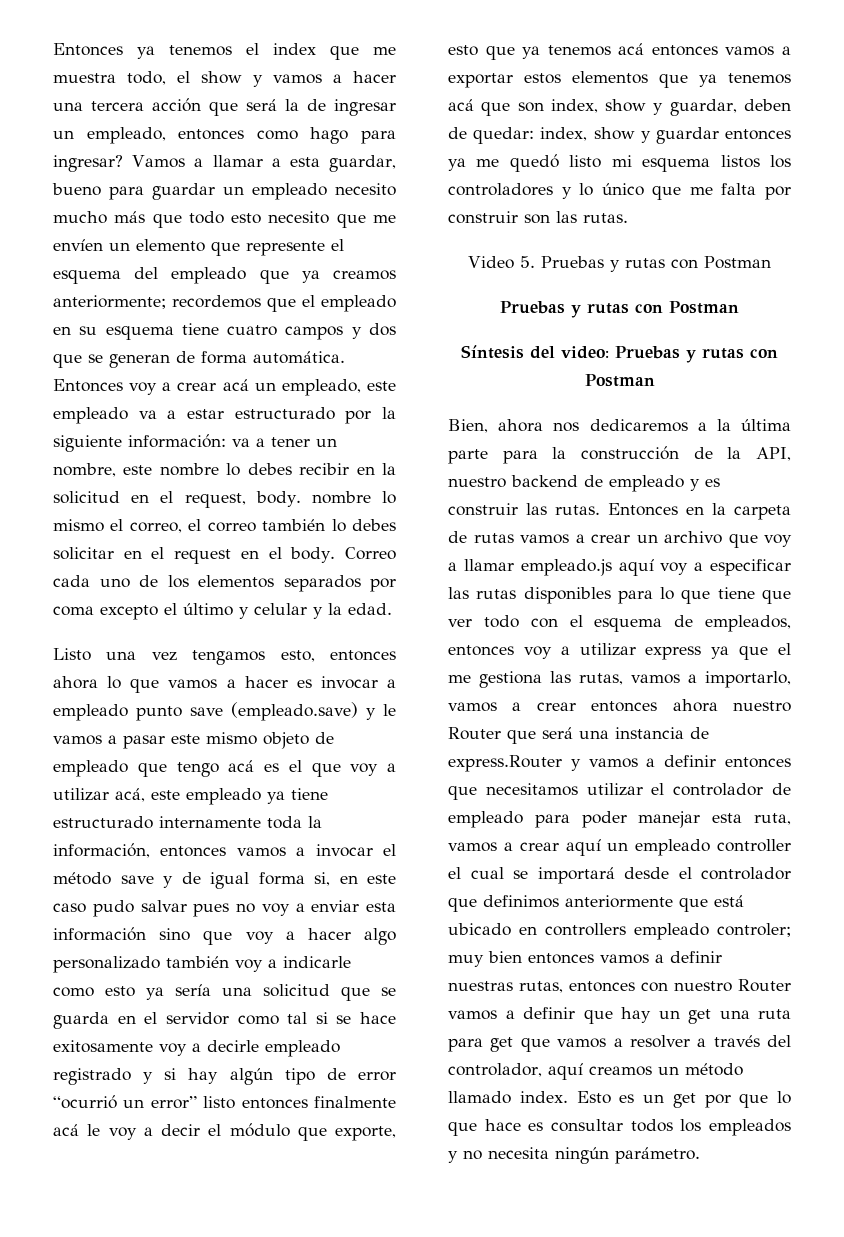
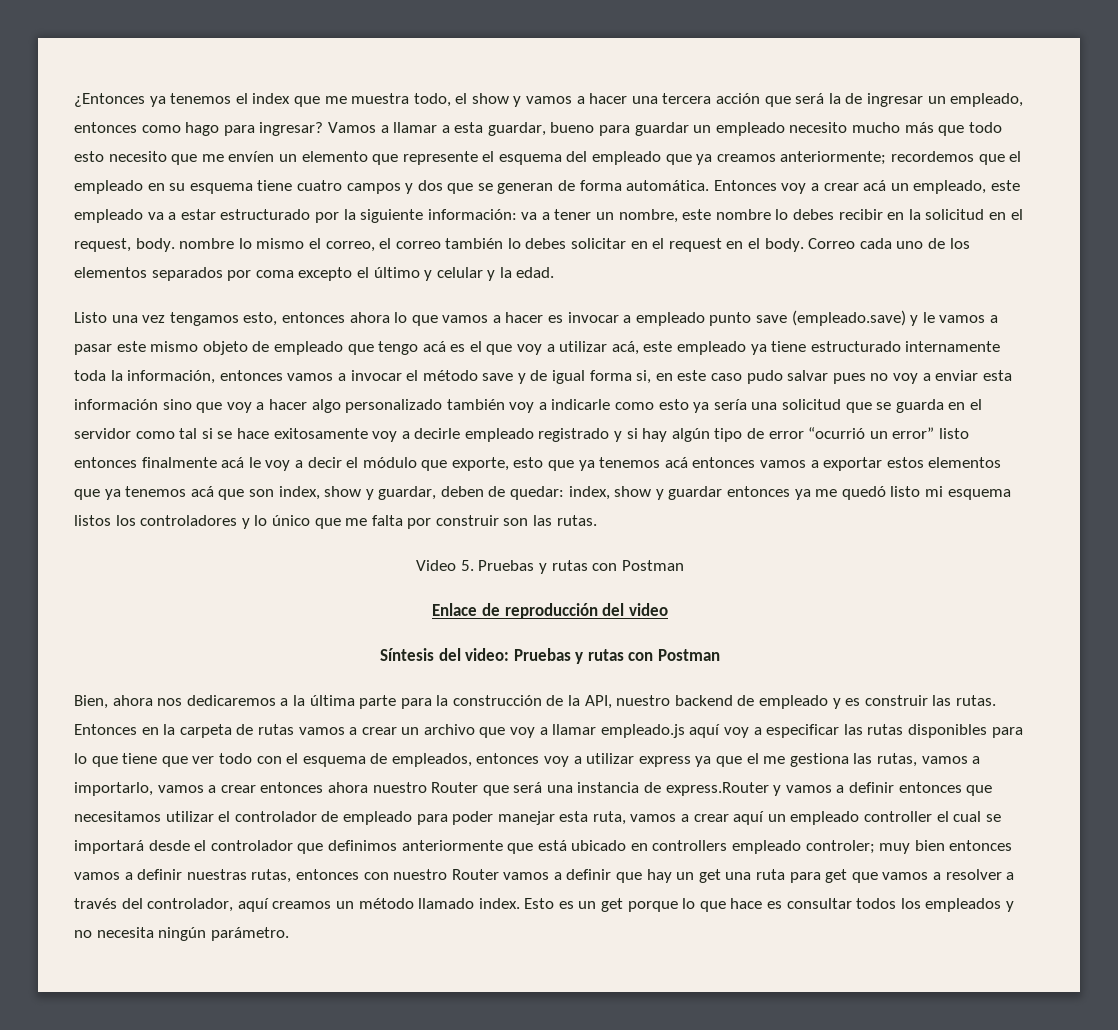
[53,43,123,56] Entonces -> [74,93,145,107] ¿Entonces
[500,301,739,318] Pruebas y rutas con Postman -> [432,603,668,619] Enlace de reproducción del video
[704,1093,769,1108] por que -> [627,901,678,912] porque

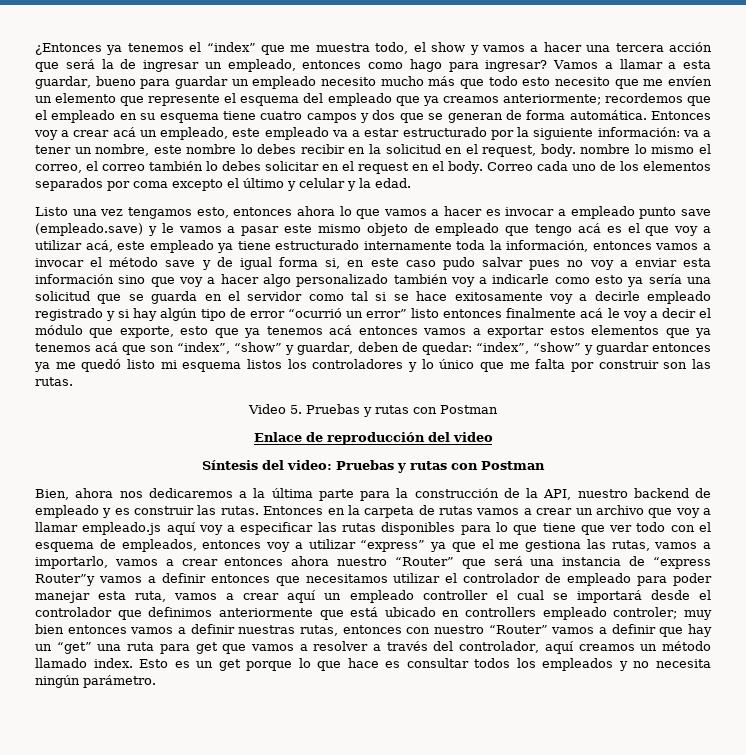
[252,93,291,104] index -> [206,42,256,52] “index”
[278,486,362,500] index, show -> [177,342,283,354] “index”, “show”
[568,486,652,500] index, show -> [475,342,581,354] “index”, “show”
[638,756,691,767] express -> [360,540,426,552] “express”
[431,782,479,793] Router -> [394,557,454,566] “Router”
[665,782,782,796] express.Router y -> [653,557,711,569] [35,574,95,586] “express Router”y
[451,869,499,880] Router -> [488,625,548,634] “Router”
[698,869,721,883] get -> [56,642,92,654] “get”

